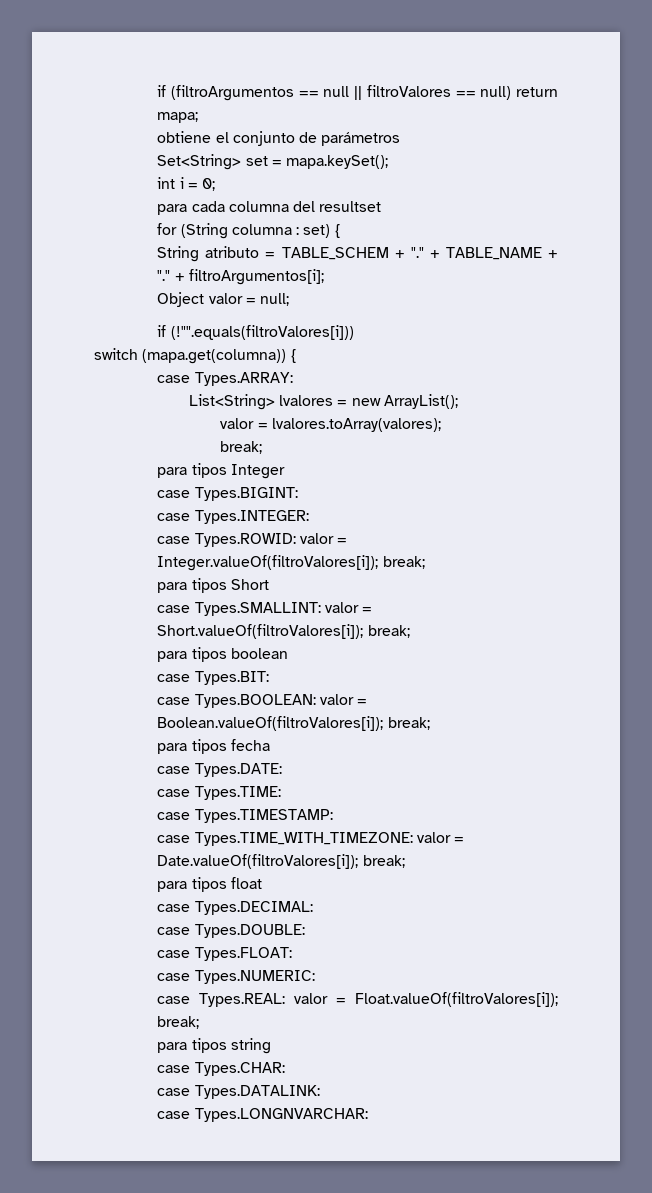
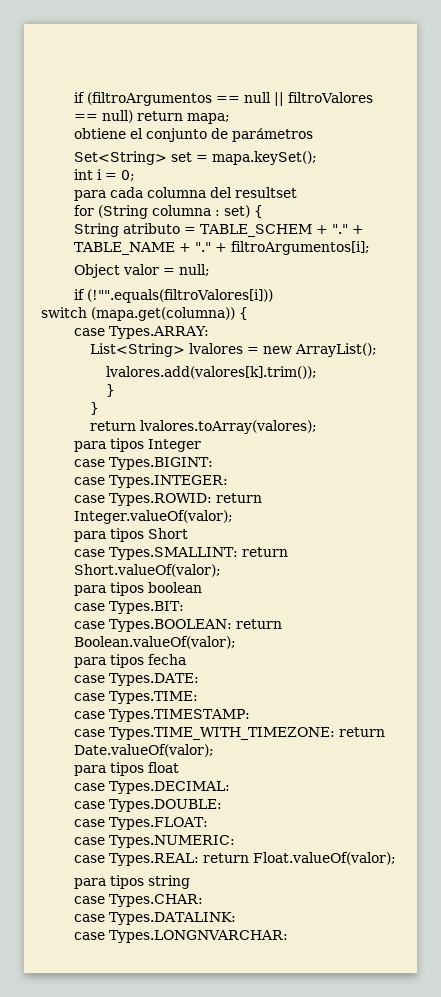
[220,418,268,429] valor = -> [105,366,317,379] [105,384,115,397] [89,402,99,415] [89,421,136,431] lvalores.add(valores[k].trim()); // } // } // return
[220,441,263,454] // break; -> (317, 427) none
[299,533,348,544] [157,555,425,571] valor = Integer.valueOf(filtroValores[i]); break; -> [215,493,262,503] [73,510,234,524] return Integer.valueOf(valor);
[324,602,373,613] [157,624,410,639] valor = Short.valueOf(filtroValores[i]); break; -> [241,547,288,557] [73,564,221,577] return Short.valueOf(valor);
[319,694,368,705] [157,716,430,731] valor = Boolean.valueOf(filtroValores[i]); break; -> [235,619,282,629] [73,636,236,649] return Boolean.valueOf(valor);
[416,832,465,843] [157,854,405,869] valor = Date.valueOf(filtroValores[i]); break; -> [338,727,385,737] [73,744,214,757] return Date.valueOf(valor);
[294,992,558,1007] [157,1016,200,1029] valor = Float.valueOf(filtroValores[i]); break; -> [202,852,396,865] return Float.valueOf(valor);

